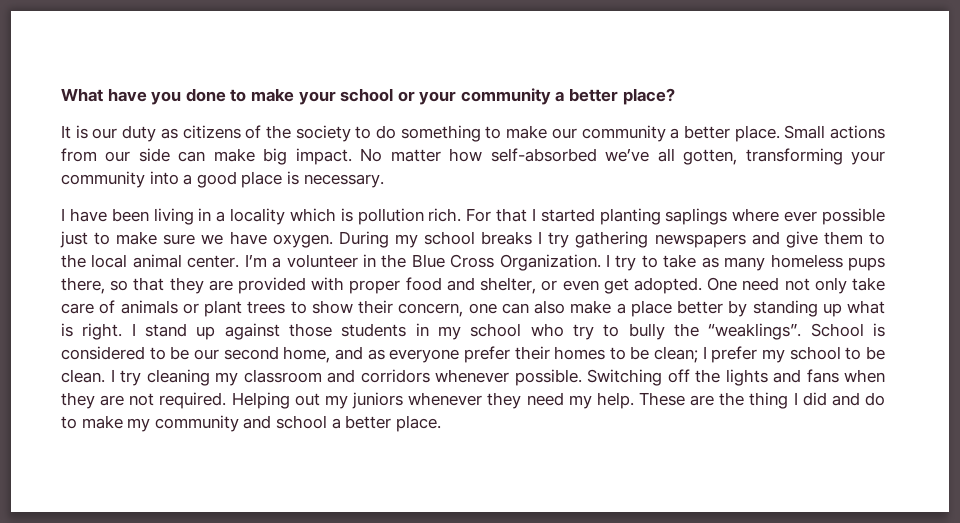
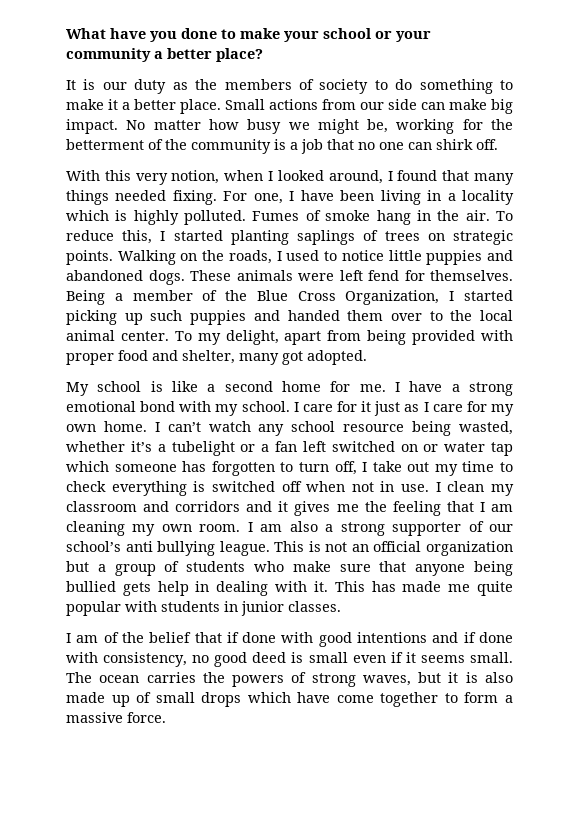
[182,125,291,139] citizens of the -> [195,79,314,90] the members of
[551,125,666,142] our community -> [108,99,118,110] it
[490,148,885,165] [61,171,384,188] self-absorbed we’ve all gotten, transforming your community into a good place is necessary. // -> [247,119,514,134] [66,139,498,154] [66,170,514,185] [66,190,283,205] busy we might be, working for the betterment of the community is a job that no one can shirk off. // With this very notion, when I looked around, I found that many things needed fixing. For one,
[357,208,886,225] [60,231,863,248] pollution rich. For that I started planting saplings where ever possible just to make sure we have oxygen. During my school breaks I try gathering newspapers and give them -> [133,210,513,225] [66,230,513,245] [66,250,513,265] [66,270,513,285] [66,290,513,305] [66,310,422,325] highly polluted. Fumes of smoke hang in the air. To reduce this, I started planting saplings of trees on strategic points. Walking on the roads, I used to notice little puppies and abandoned dogs. These animals were left fend for themselves. Being a member of the Blue Cross Organization, I started picking up such puppies and handed them over
[244,254,886,271] [61,277,233,294] I’m a volunteer in the Blue Cross Organization. I try to take as many homeless pups there, so that they are -> [174,330,407,345] To my delight, apart from being
[541,277,886,294] [61,300,885,317] [61,323,886,340] [61,346,885,363] [61,369,885,386] [61,392,885,409] [61,415,441,432] or even get adopted. One need not only take care of animals or plant trees to show their concern, one can also make a place better by standing up what is right. I stand up against those students in my school who try to bully the “weaklings”. School is considered to be our second home, and as everyone prefer their homes to be clean; I prefer my school to be clean. I try cleaning my classroom and corridors whenever possible. Switching off the lights and fans when they are not required. Helping out my juniors whenever they need my help. These are the thing I did and do to make my community and school a better place. -> [239,350,367,365] [66,381,513,396] [66,401,515,416] [66,421,513,436] [66,441,513,456] [66,461,513,476] [66,481,514,496] [66,501,513,516] [66,521,513,536] [66,541,513,556] [66,561,513,576] [66,581,513,596] [66,601,341,616] [66,632,514,647] [66,652,513,667] [66,672,513,687] [66,692,513,707] [66,712,166,723] many got adopted. // My school is like a second home for me. I have a strong emotional bond with my school. I care for it just as I care for my own home. I can’t watch any school resource being wasted, whether it’s a tubelight or a fan left switched on or water tap which someone has forgotten to turn off, I take out my time to check everything is switched off when not in use. I clean my classroom and corridors and it gives me the feeling that I am cleaning my own room. I am also a strong supporter of our school’s anti bullying league. This is not an official organization but a group of students who make sure that anyone being bullied gets help in dealing with it. This has made me quite popular with students in junior classes. // I am of the belief that if done with good intentions and if done with consistency, no good deed is small even if it seems small. The ocean carries the powers of strong waves, but it is also made up of small drops which have come together to form a massive force.

